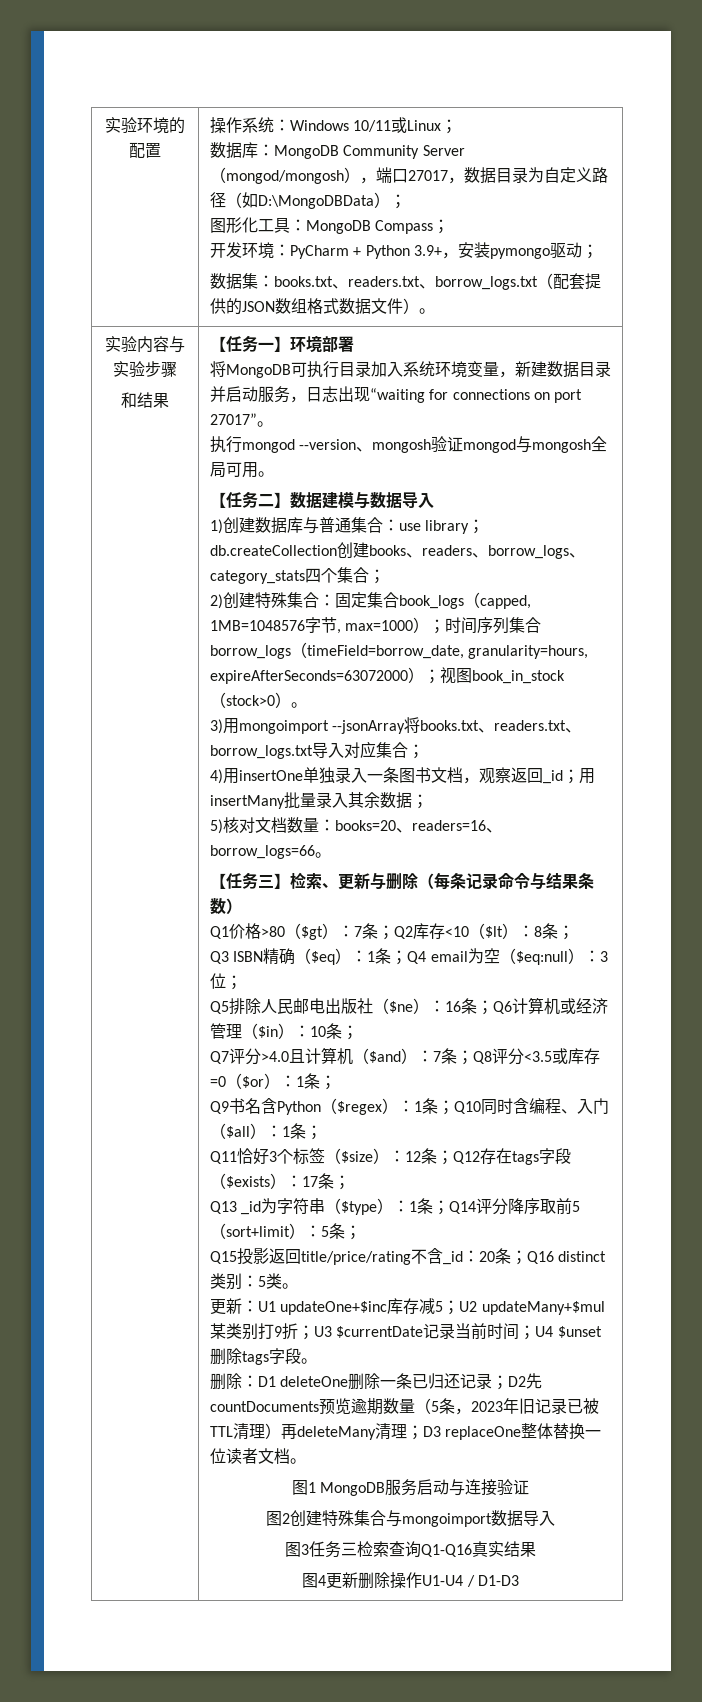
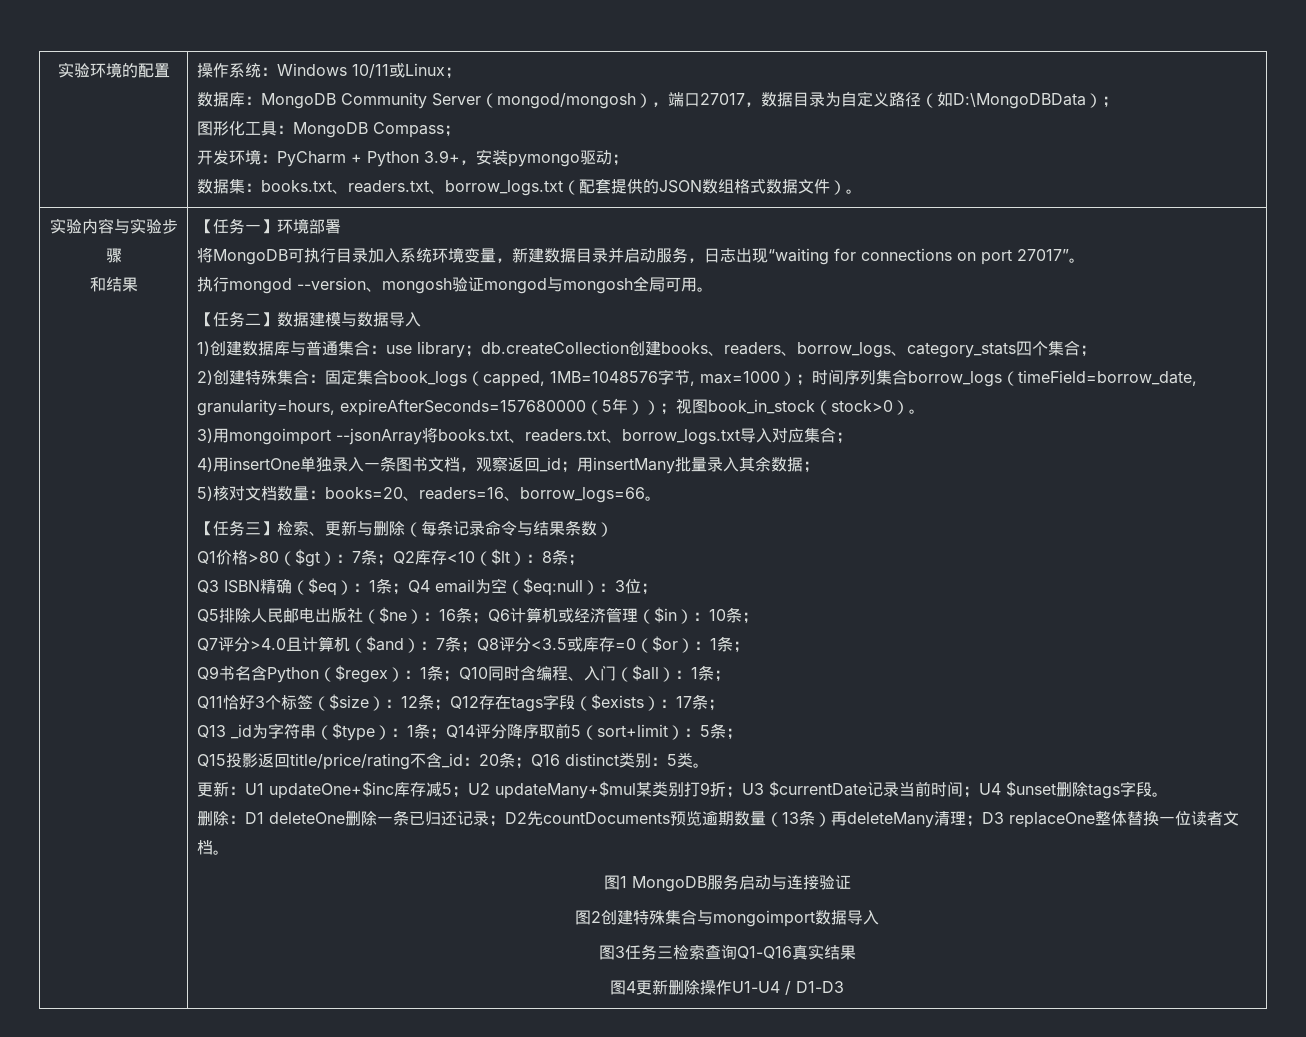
[209,670,408,684] expireAfterSeconds=63072000 -> [340,398,645,416] expireAfterSeconds=157680000（5年）
[430,1398,599,1415] [209,1423,265,1440] 5条，2023年旧记录已被TTL清理 -> [782,810,816,826] 13条

